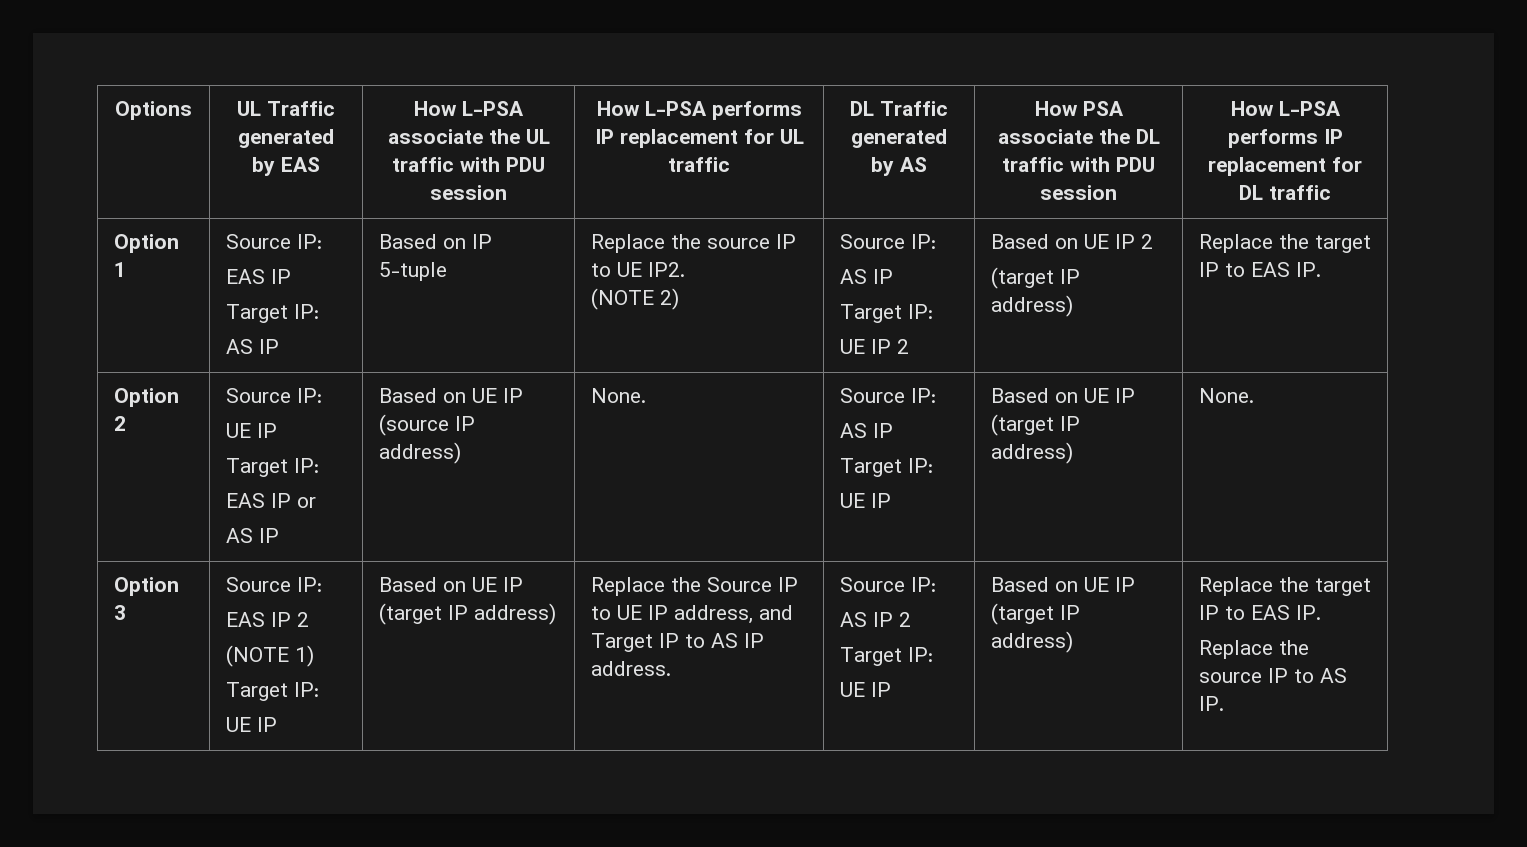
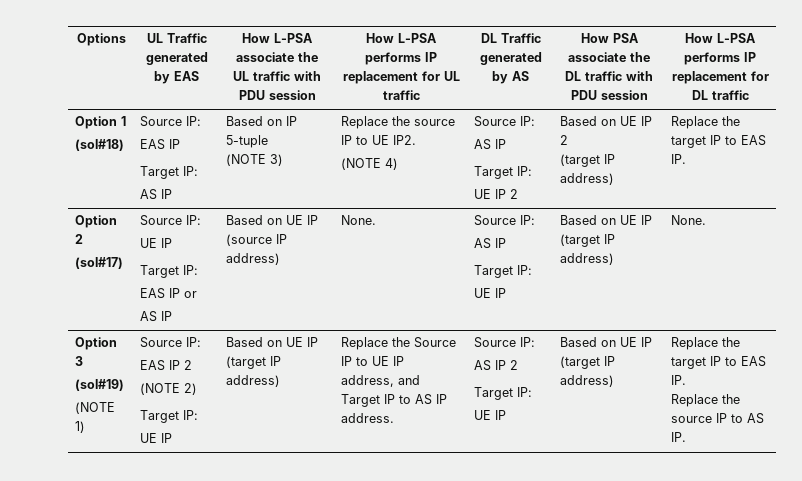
(126, 269) none -> [75,139,125,151] // (sol#18)
(447, 271) none -> [226,154,284,166] // (NOTE 3)
[659,288,679,310] 2) -> [385,158,399,170] 4)
(126, 423) none -> [75,257,124,269] // (sol#17)
(126, 612) none -> [75,379,125,391] [75,402,116,414] [75,421,86,433] // (sol#19) // (NOTE 1)
[294,645,314,667] 1) -> [184,383,198,395] 2)

